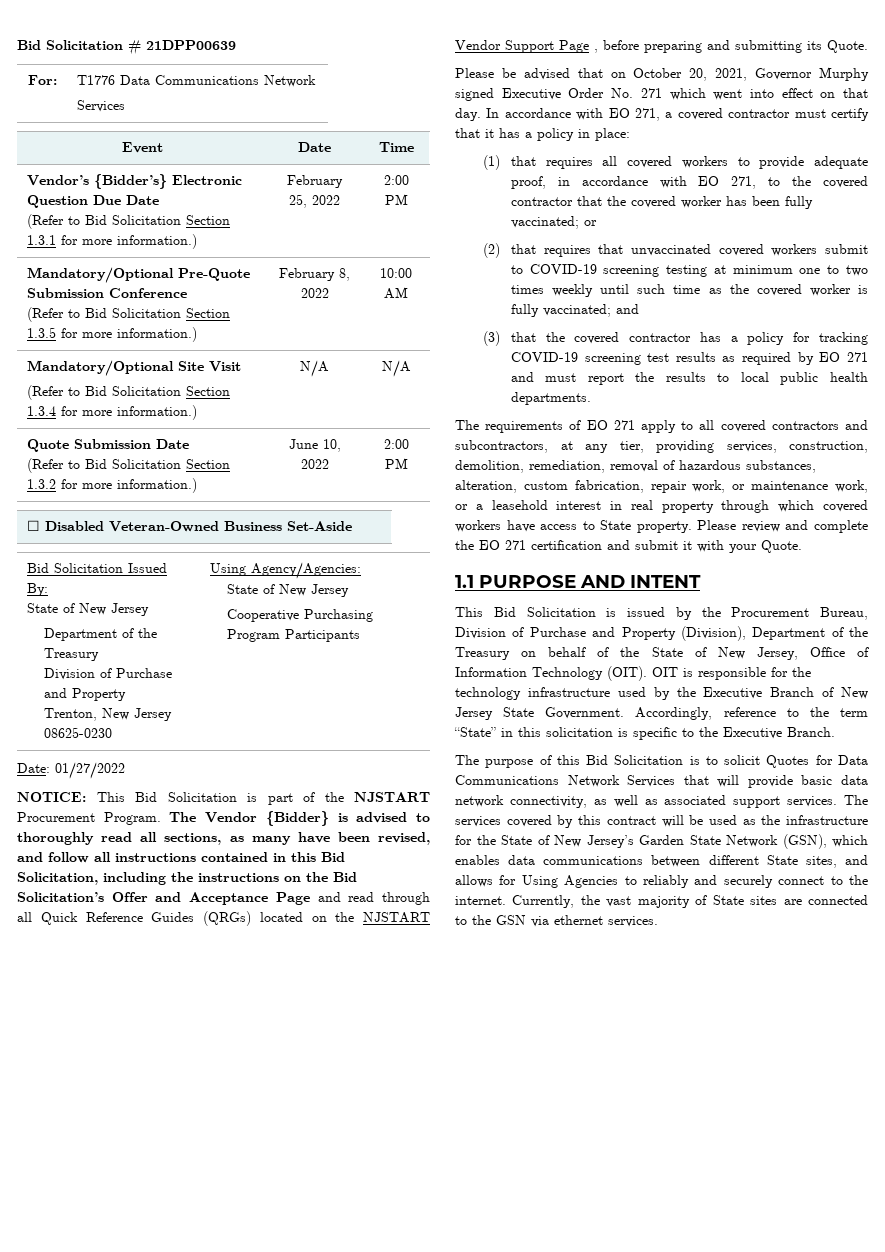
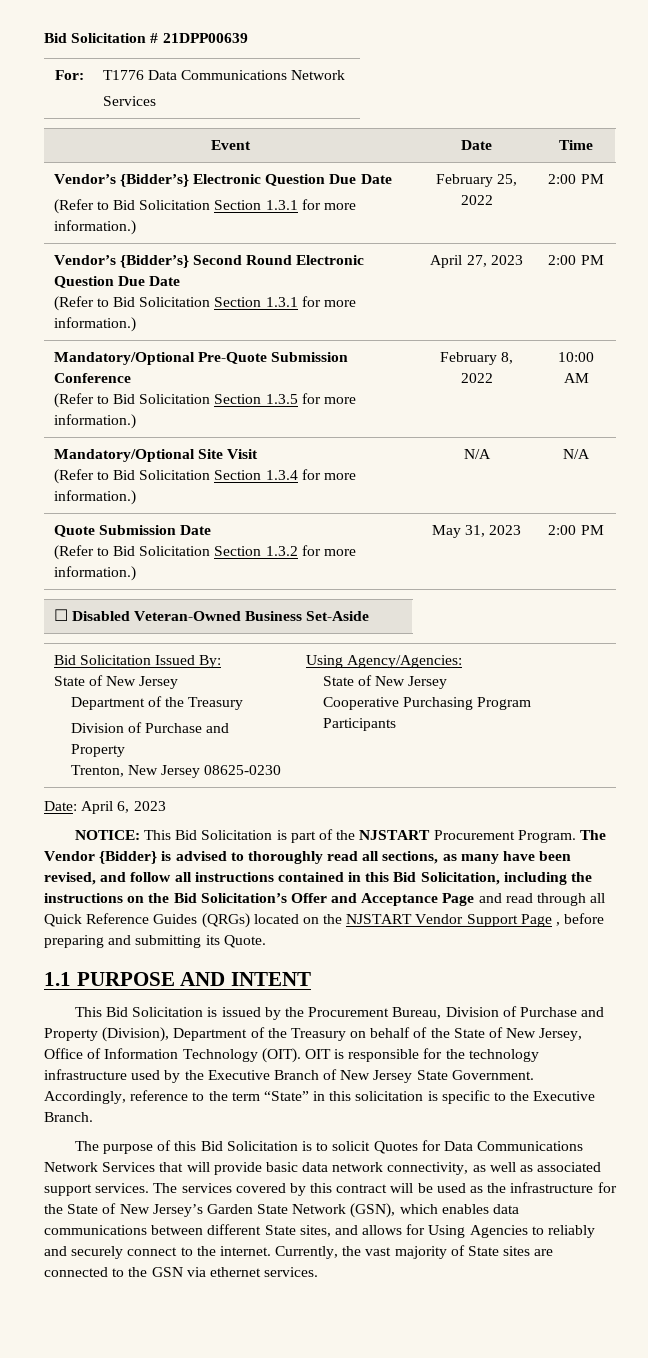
(408, 199) none -> [53,255,365,268] [53,276,181,288] [53,296,356,311] [53,317,136,332] [430,255,523,268] [548,255,604,265] // Vendor’s {Bidder’s} Second Round Electronic Question Due Date // (Refer to Bid Solicitation Section 1.3.1 for more information.) | April 27, 2023 | 2:00 PM
[288,439,341,452] [300,459,329,469] June 10, 2022 -> [431,525,522,538] May 31, 2023
[55,762,125,779] 01/27/2022 -> [81,801,166,814] April 6, 2023
[455,67,869,81] [455,88,868,101] [455,108,869,121] [455,128,630,141] [482,155,868,170] [510,176,869,189] [510,196,813,209] [510,216,597,229] [482,243,868,258] [510,264,869,277] [510,284,868,297] [510,304,639,317] [482,331,869,346] [510,352,869,365] [510,372,869,385] [510,392,591,405] [455,420,868,433] [455,440,868,453] [455,460,816,473] [455,480,868,493] [455,500,868,513] [455,520,868,533] [455,540,802,553] // Please be advised that on October 20, 2021, Governor Murphy signed Executive Order No. 271 which went into effect on that day. In accordance with EO 271, a covered contractor must certify that it has a policy in place: // (1) that requires all covered workers to provide adequate proof, in accordance with EO 271, to the covered contractor that the covered worker has been fully vaccinated; or // (2) that requires that unvaccinated covered workers submit to COVID-19 screening testing at minimum one to two times weekly until such time as the covered worker is fully vaccinated; and // (3) that the covered contractor has a policy for tracking COVID-19 screening test results as required by EO 271 and must report the results to local public health departments. // The requirements of EO 271 apply to all covered contractors and subcontractors, at any tier, providing services, construction, demolition, remediation, removal of hazardous substances, alteration, custom fabrication, repair work, or maintenance work, or a leasehold interest in real property through which covered workers have access to State property. Please review and complete the EO 271 certification and submit it with your Quote. -> (266, 941) none

